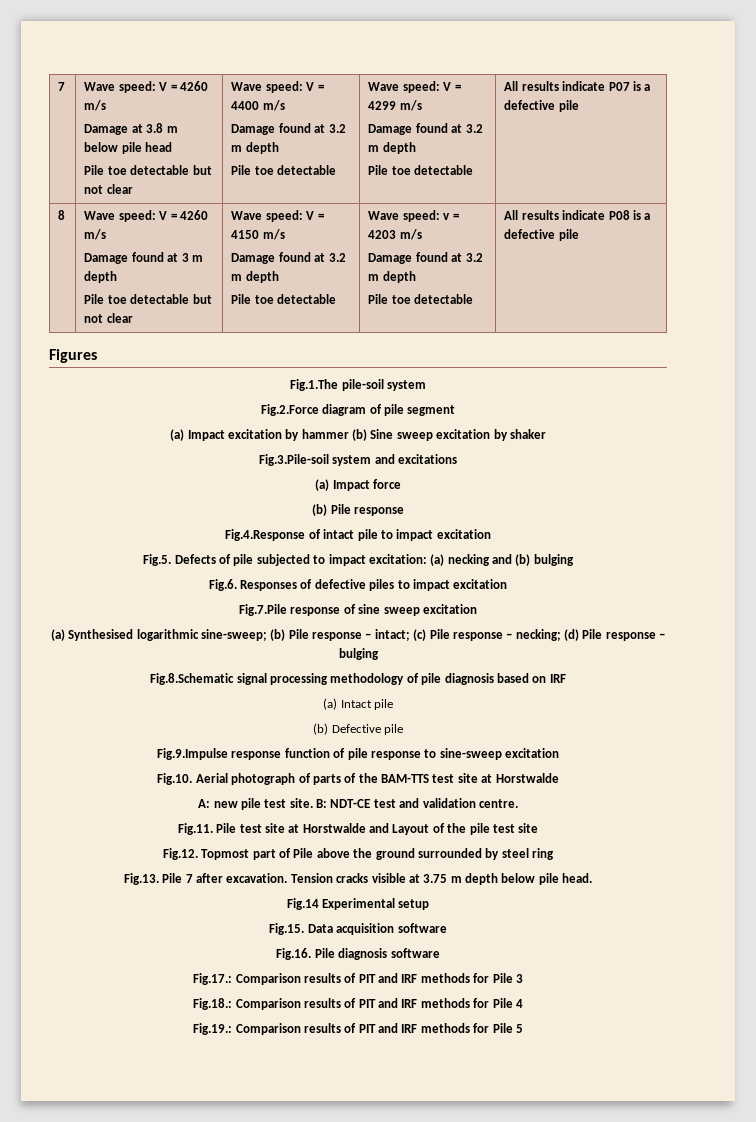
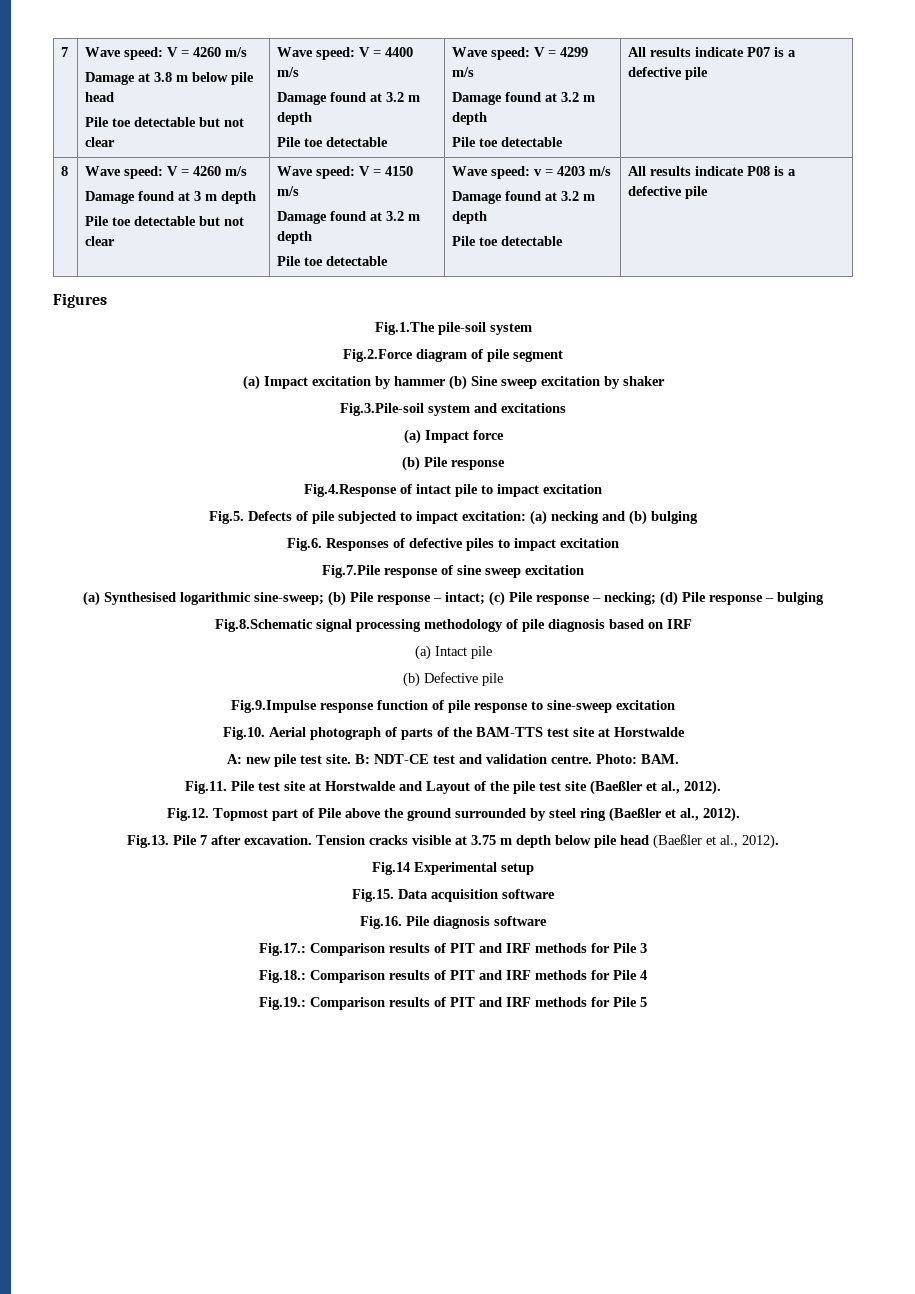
(518, 803) none -> [596,754,679,764] Photo: BAM.
(539, 828) none -> [590,780,721,795] (Baeßler et al., 2012).
(555, 854) none -> [608,807,740,822] (Baeßler et al., 2012).
[562,873,593,883] head. -> [620,834,779,849] head (Baeßler et al., 2012).

